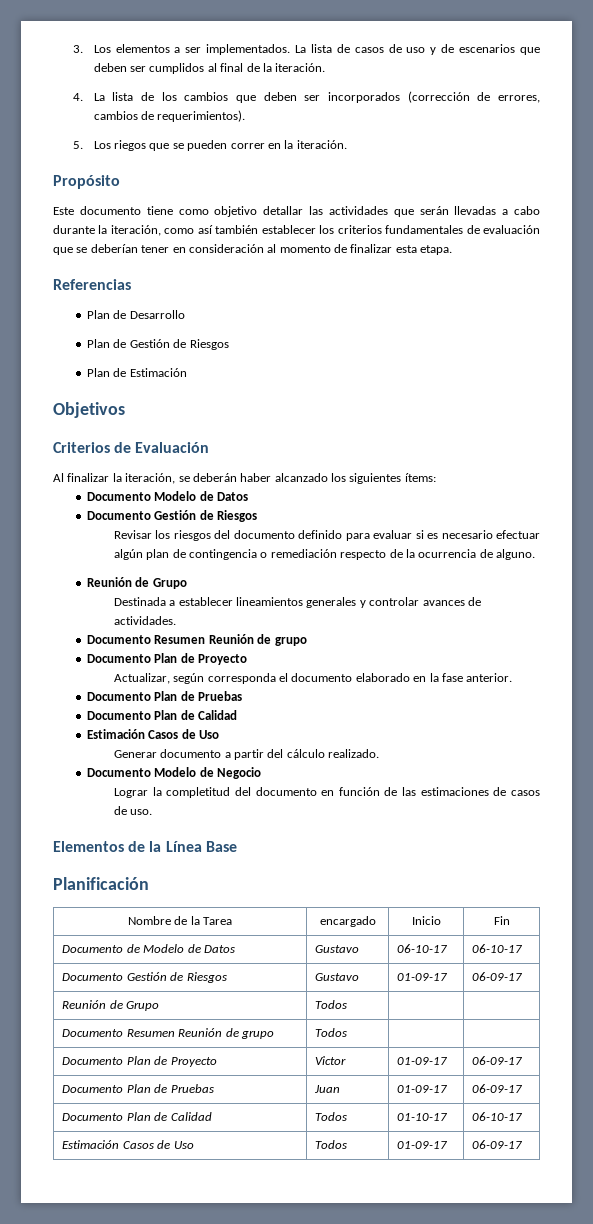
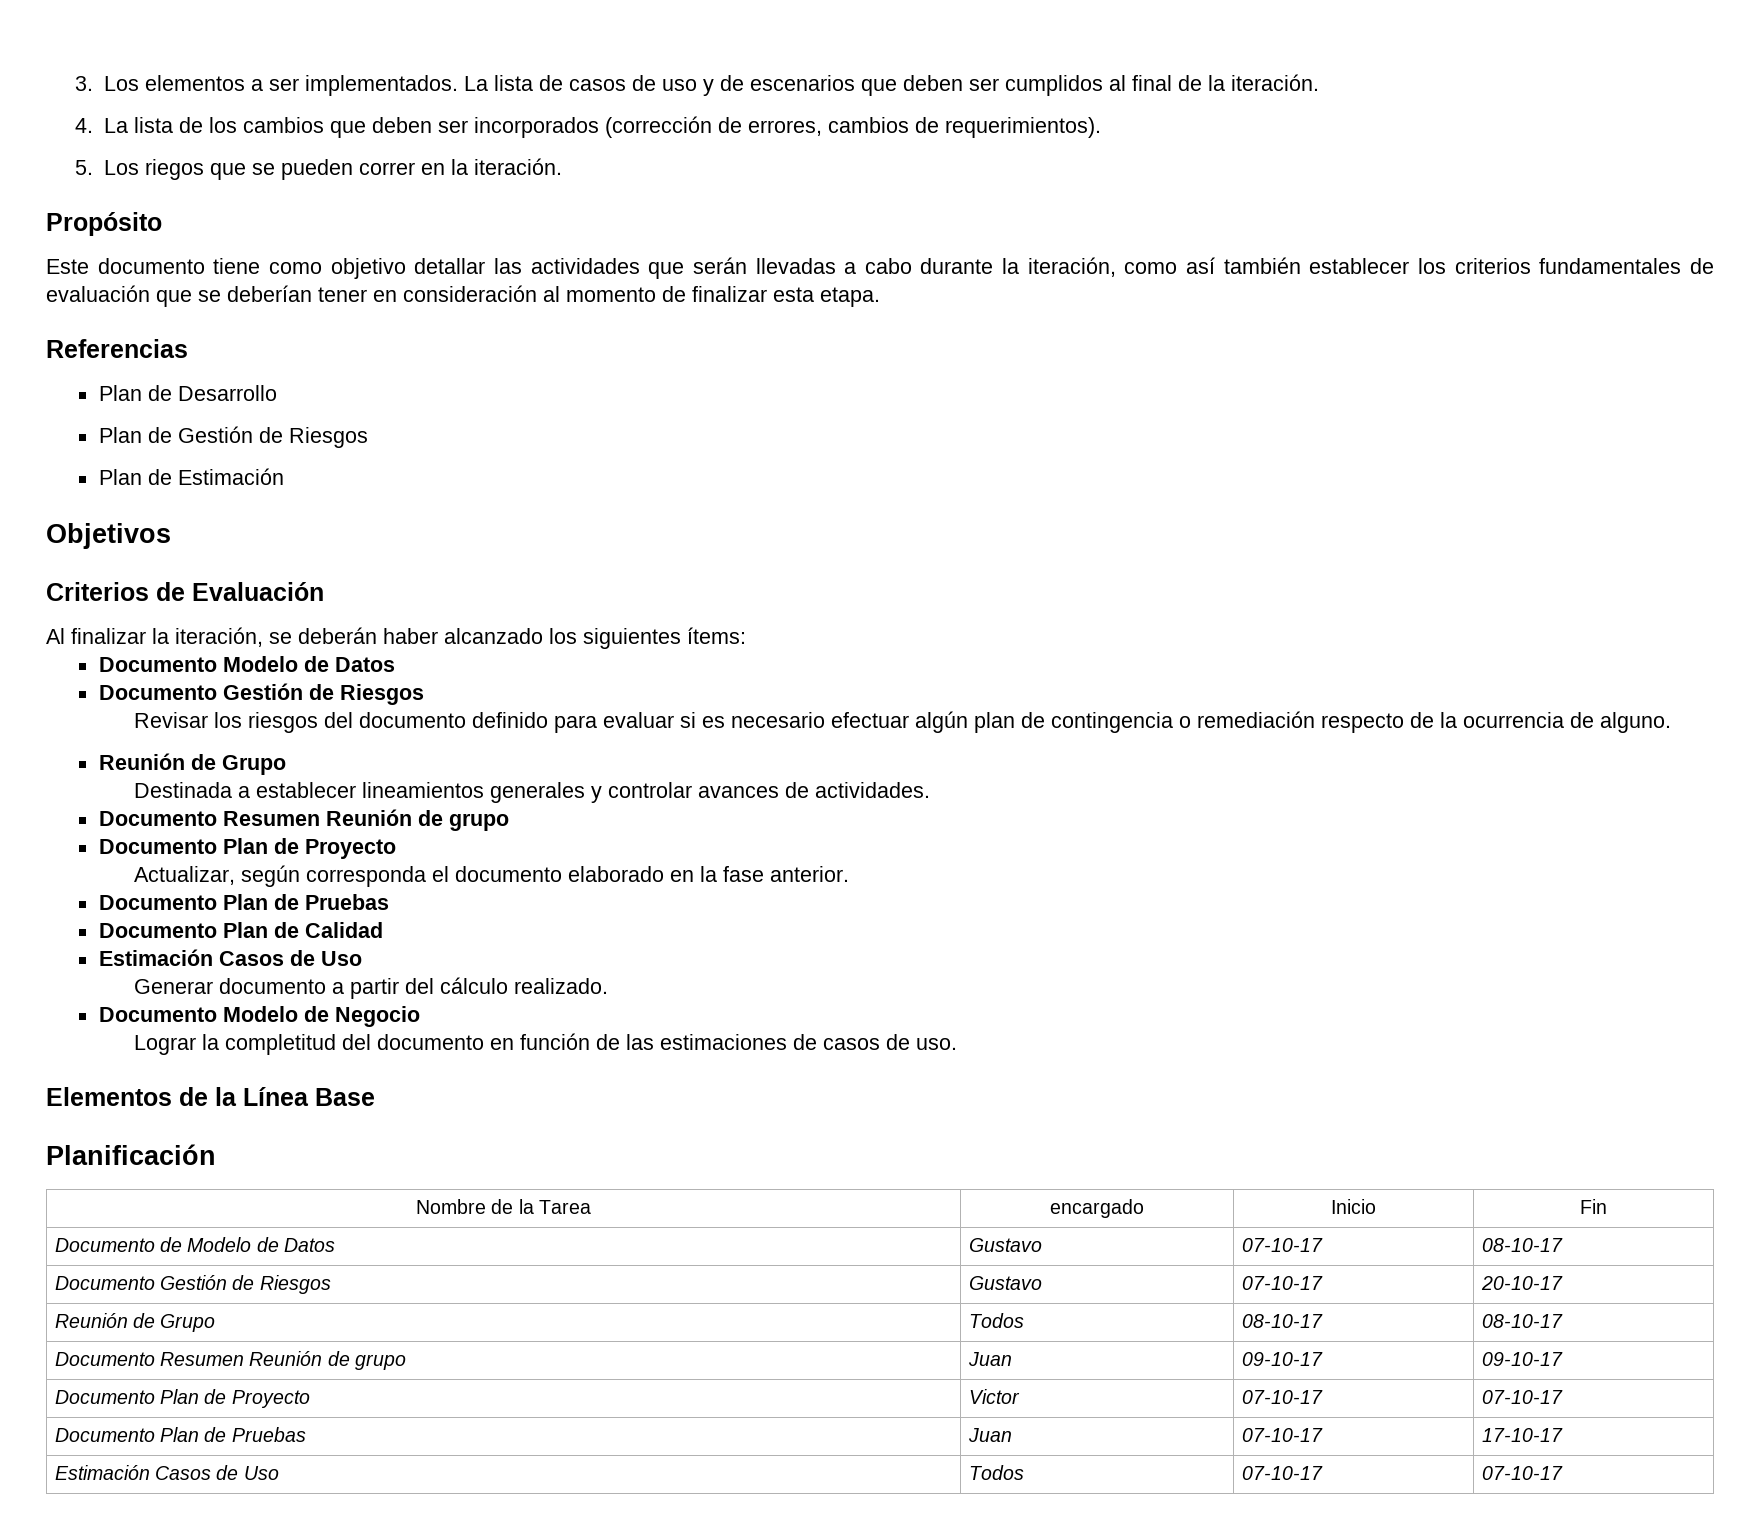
[397,944,448,953] [472,944,523,953] 06-10-17 | 06-10-17 -> [1241,1238,1323,1252] [1481,1238,1563,1252] 07-10-17 | 08-10-17
[397,973,448,981] [472,972,523,981] 01-09-17 | 06-09-17 -> [1241,1276,1323,1290] [1480,1276,1563,1290] 07-10-17 | 20-10-17
(348, 1004) | -> [1241,1314,1323,1328] [1481,1314,1563,1328] 08-10-17 | 08-10-17
[315,1028,348,1037] Todos | | -> [967,1352,1012,1366] [1241,1352,1323,1366] [1481,1352,1563,1366] Juan | 09-10-17 | 09-10-17
[397,1057,448,1065] [472,1056,523,1065] 01-09-17 | 06-09-17 -> [1241,1390,1323,1404] [1481,1390,1563,1404] 07-10-17 | 07-10-17
[397,1085,448,1093] [472,1084,523,1093] [62,1112,212,1121] [315,1112,348,1121] [397,1113,448,1121] [472,1112,523,1121] 01-09-17 | 06-09-17 // Documento Plan de Calidad | Todos | 01-10-17 | 06-10-17 -> [1241,1428,1323,1442] [1481,1428,1563,1442] 07-10-17 | 17-10-17
[397,1141,448,1149] [472,1140,523,1149] 01-09-17 | 06-09-17 -> [1241,1466,1323,1480] [1481,1466,1563,1480] 07-10-17 | 07-10-17

